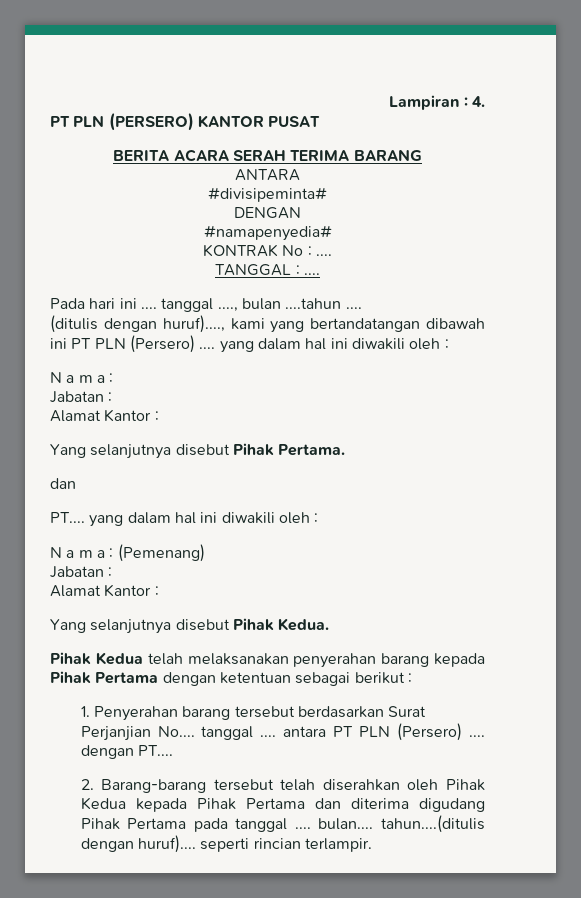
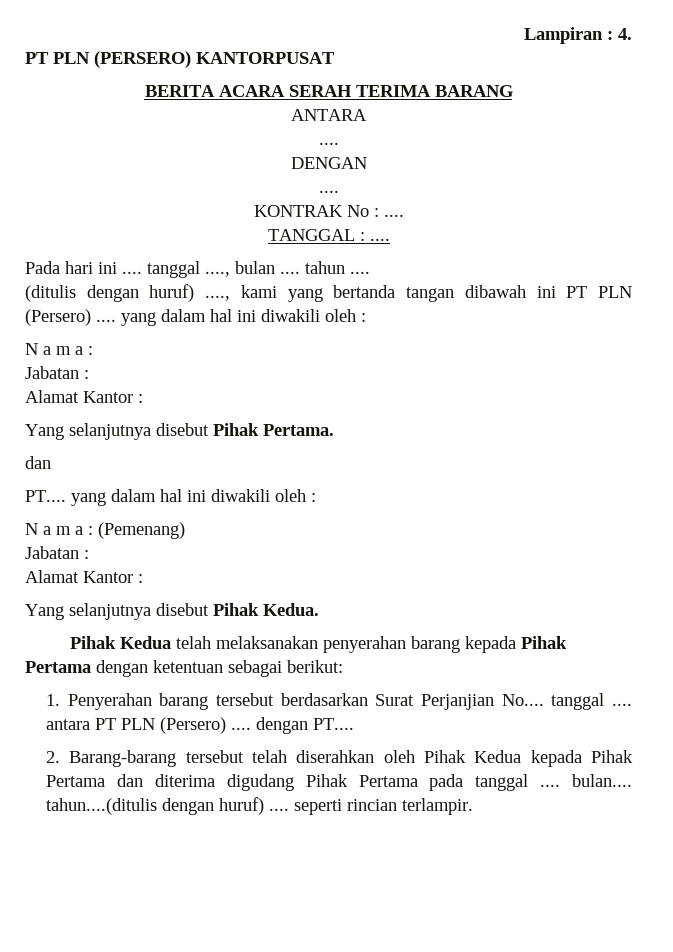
[197,115,321,128] KANTOR PUSAT -> [196,52,335,64] KANTORPUSAT
[208,187,327,202] #divisipeminta# -> [318,142,339,145] ....
[203,225,332,241] #namapenyedia# -> [318,190,339,193] ....
[285,298,342,309] ....tahun -> [280,261,345,274] .... tahun
[162,315,421,333] huruf)...., kami yang bertandatangan -> [149,284,455,302] huruf) ...., kami yang bertanda tangan
[354,672,412,684] berikut : -> [287,660,343,673] berikut:
[137,835,196,853] huruf).... -> [219,797,290,815] huruf) ....

